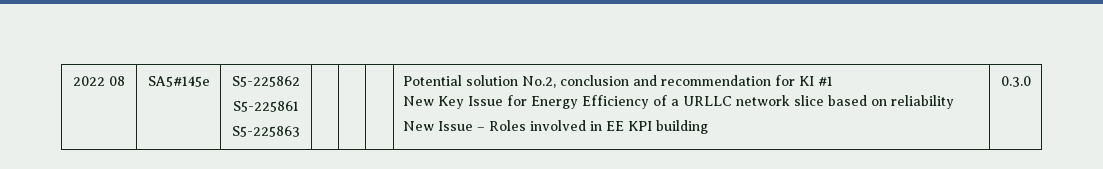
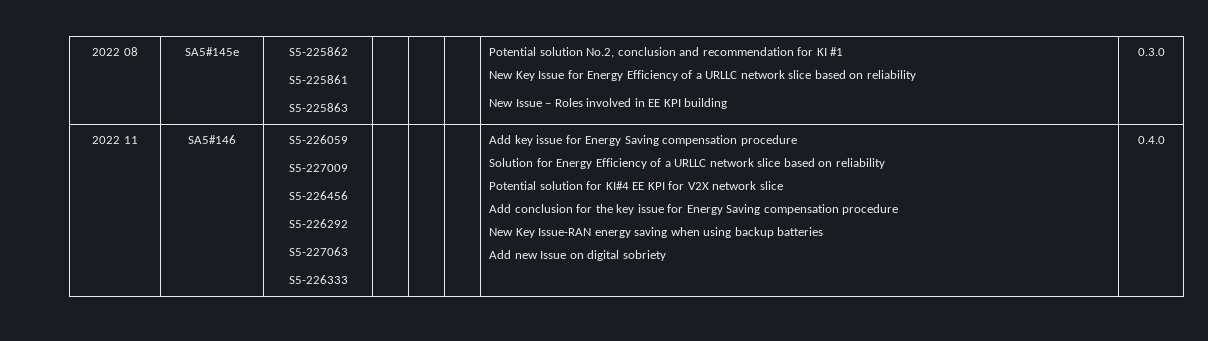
(1031, 81) none -> [92,136,138,144] [188,135,236,144] [288,135,348,144] [288,164,348,172] [288,191,348,200] [288,219,348,228] [288,247,348,256] [288,275,348,284] [489,135,797,146] [489,158,885,169] [489,181,783,190] [489,204,899,215] [489,227,824,238] [489,250,666,261] [1137,136,1165,144] // 2022 11 | SA5#146 | S5-226059 // S5-227009 // S5-226456 // S5-226292 // S5-227063 // S5-226333 | | | | Add key issue for Energy Saving compensation procedure // Solution for Energy Efficiency of a URLLC network slice based on reliability // Potential solution for KI#4 EE KPI for V2X network slice // Add conclusion for the key issue for Energy Saving compensation procedure // New Key Issue-RAN energy saving when using backup batteries // Add new Issue on digital sobriety | 0.4.0

